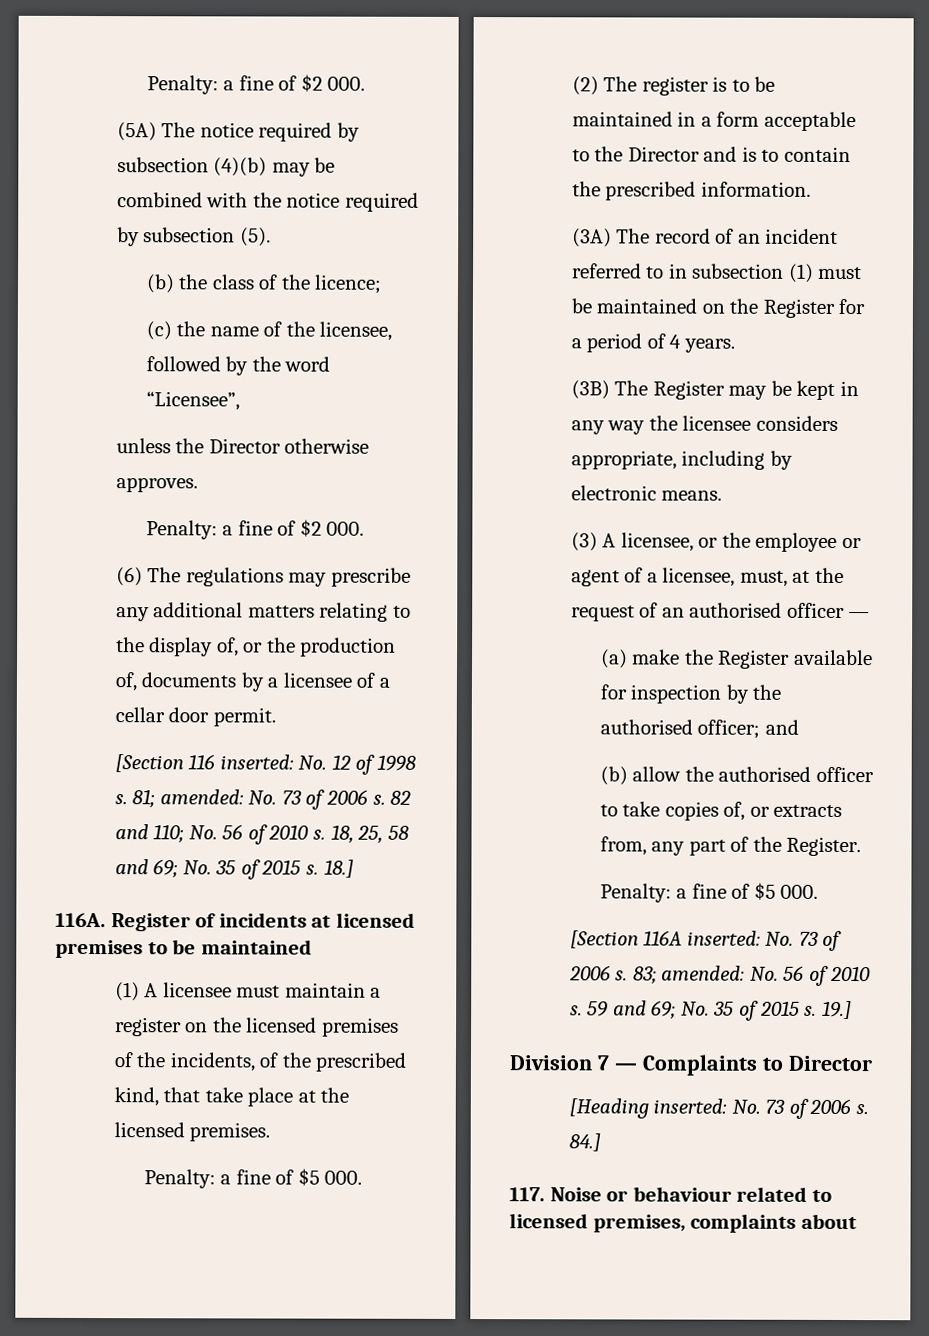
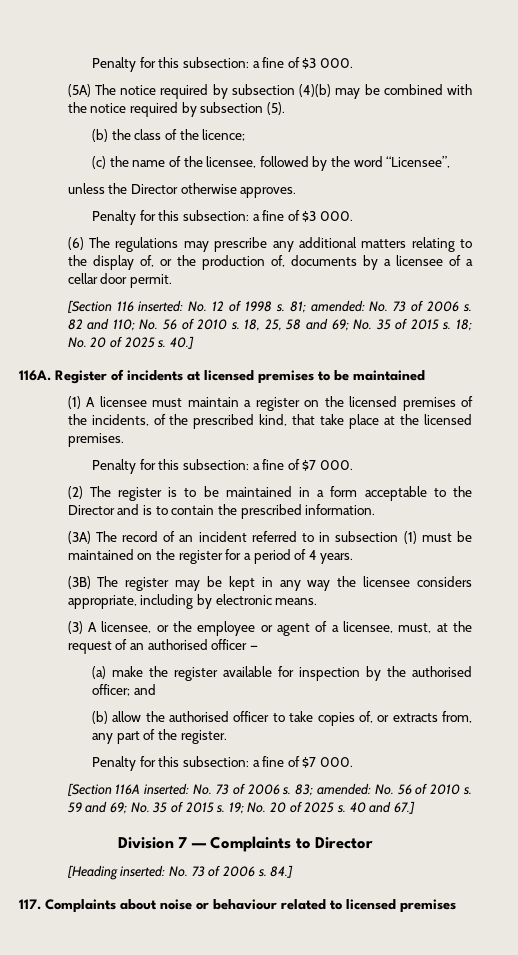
[146,74,323,95] Penalty: a fine of $2 -> [91,57,317,72] Penalty for this subsection: a fine of $3
[145,519,322,540] Penalty: a fine of $2 -> [91,210,317,225] Penalty for this subsection: a fine of $3
[323,859,354,878] 18.] -> [456,319,473,331] [67,336,194,349] 18; No. 20 of 2025 s. 40.]
[143,1168,320,1189] Penalty: a fine of $5 -> [91,459,317,474] Penalty for this subsection: a fine of $7
[762,298,835,318] Register -> [178,550,223,564] register
[652,380,725,400] Register -> [125,577,170,591] register
[717,649,791,669] Register -> [173,667,218,681] register
[786,836,862,857] [599,882,776,903] Register. // Penalty: a fine of $5 -> [180,730,227,744] [91,756,317,771] register. // Penalty for this subsection: a fine of $7
[821,1000,852,1020] 19.] -> [228,801,415,814] 19; No. 20 of 2025 s. 40 and 67.]
[549,1187,602,1202] Noise -> [45,899,192,913] Complaints about noise
[592,1213,857,1233] premises, complaints about -> [400,899,456,913] premises

